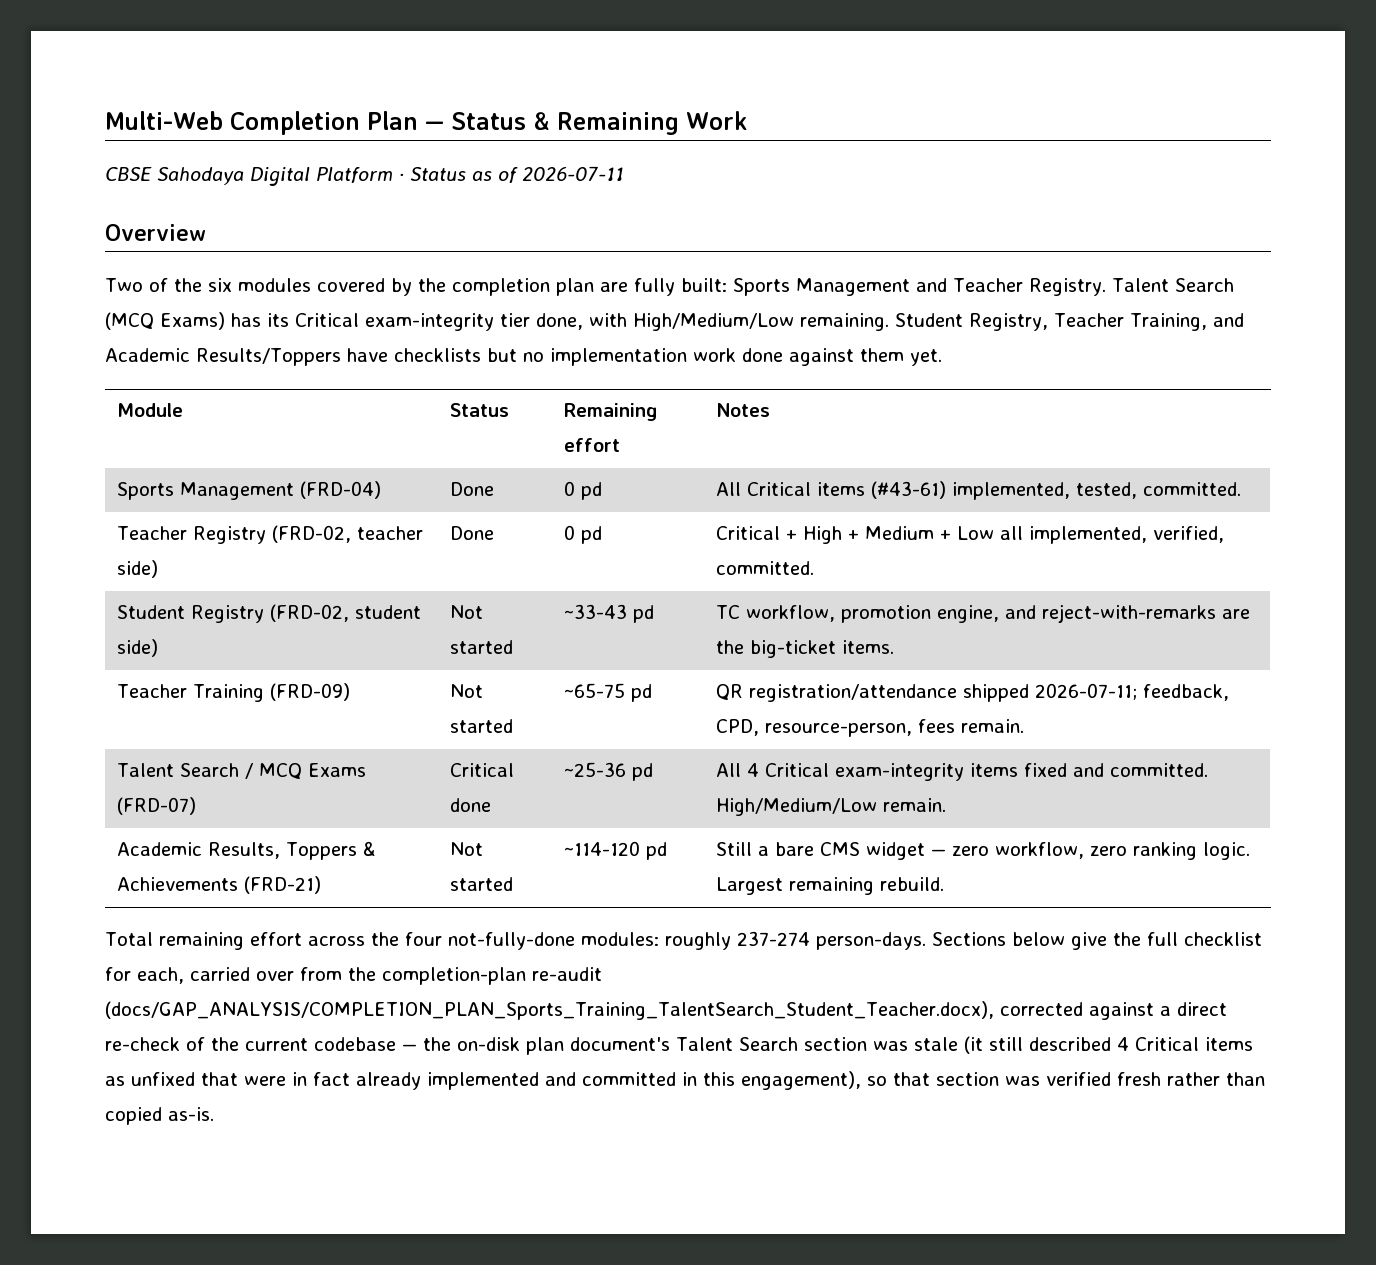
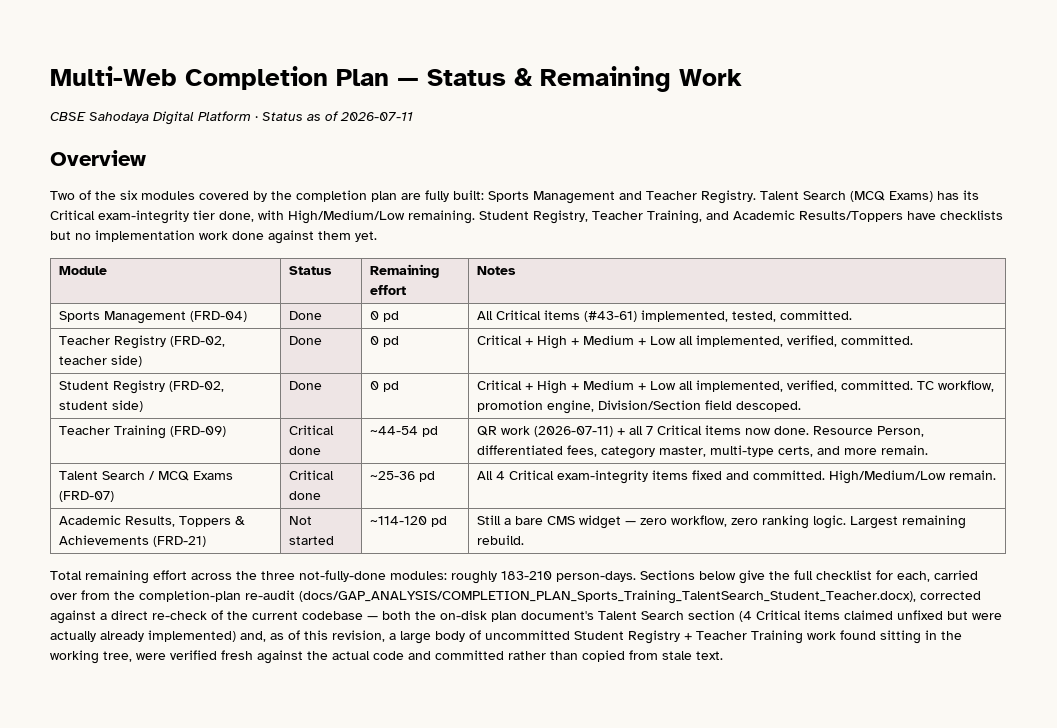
[450,605,484,619] [450,640,514,654] [564,604,655,623] [716,604,1251,623] [716,640,895,658] Not started | ~33-43 pd | TC workflow, promotion engine, and reject-with-remarks are the big-ticket items. -> [288,381,322,390] [369,381,399,392] [476,380,994,394] [476,400,801,414] Done | 0 pd | Critical + High + Medium + Low all implemented, verified, committed. TC workflow, promotion engine, Division/Section field descoped.
[450,684,484,698] [450,719,514,733] [564,683,626,698] Not started | ~65-75 -> [288,425,334,435] [288,446,321,455] [369,426,418,435] Critical done | ~44-54
[749,683,1230,702] [716,719,956,737] registration/attendance shipped 2026-07-11; feedback, CPD, resource-person, fees -> [500,425,924,437] [476,445,877,459] work (2026-07-11) + all 7 Critical items now done. Resource Person, differentiated fees, category master, multi-type certs, and more
[404,932,442,946] four -> [261,571,295,580] three
[736,931,810,946] 237-274 -> [501,571,552,580] 183-210
(417, 1047) none -> [382,611,411,620] both
[872,1036,1253,1054] [105,1071,1265,1090] [105,1107,214,1125] was stale (it still described 4 Critical items as unfixed that were in fact already implemented and committed in this engagement), so that section was verified fresh rather than copied as-is. -> [739,610,1002,622] [50,630,962,644] [50,650,723,664] (4 Critical items claimed unfixed but were actually already implemented) and, as of this revision, a large body of uncommitted Student Registry + Teacher Training work found sitting in the working tree, were verified fresh against the actual code and committed rather than copied from stale text.

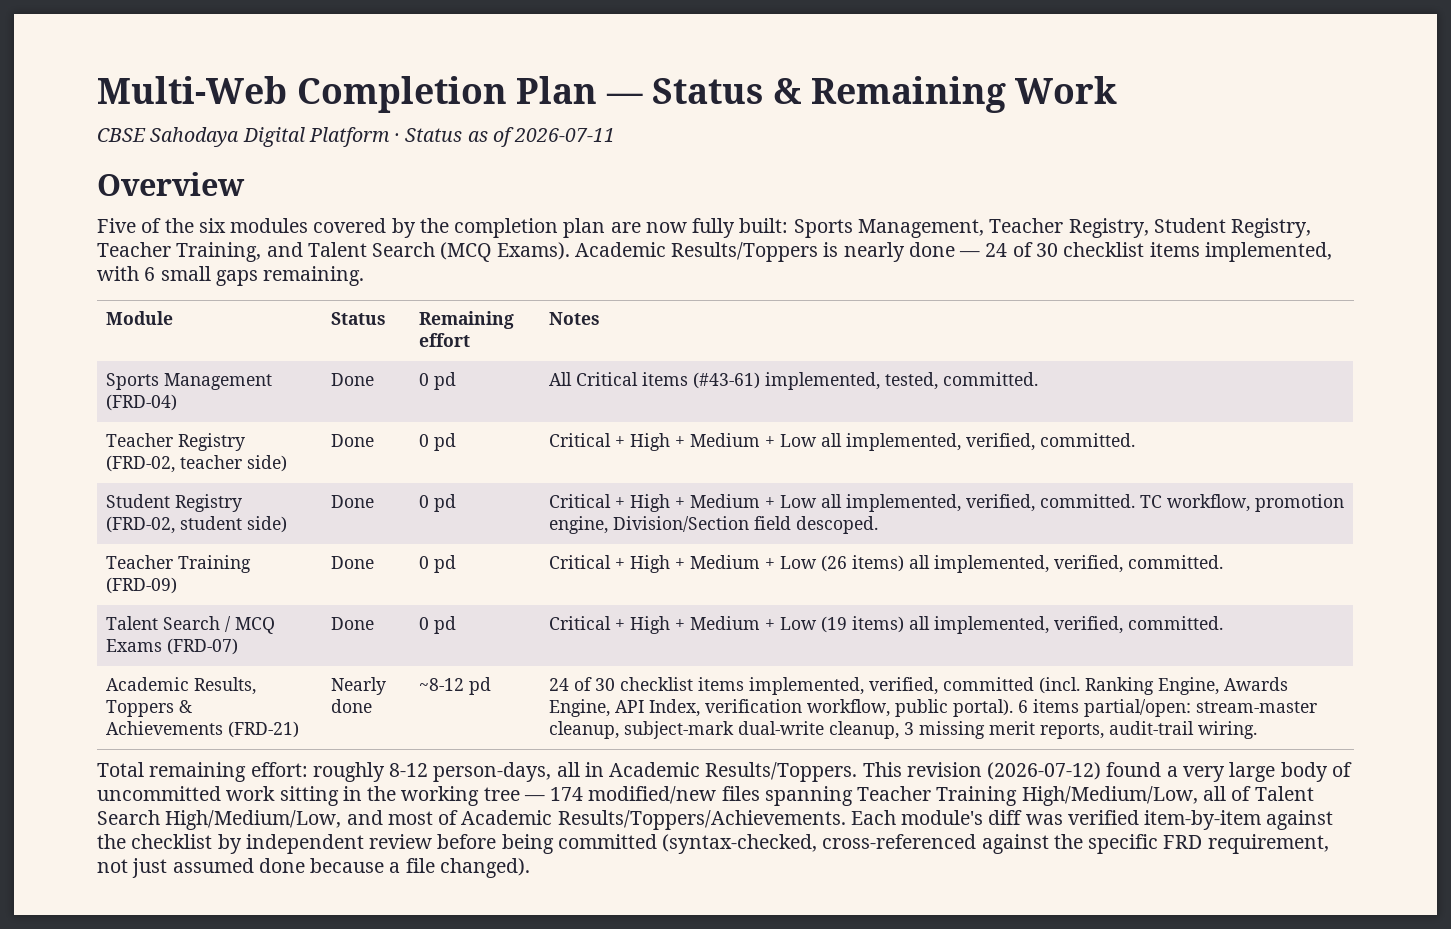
[50,191,75,200] Two -> [97,218,136,233] Five
(421, 196) none -> [645,222,687,233] now
[533,190,979,204] [50,210,475,224] Management and Teacher Registry. Talent Search (MCQ Exams) has its Critical exam-integrity tier done, with High/Medium/Low remaining. -> [857,218,1149,238] Management, Teacher Registry,
[733,210,1003,222] [50,230,377,244] Academic Results/Toppers have checklists but no implementation work done against them yet. -> [307,242,1332,262] [97,266,365,286] Talent Search (MCQ Exams). Academic Results/Toppers is nearly done — 24 of 30 checklist items implemented, with 6 small gaps remaining.
[288,425,334,435] [288,446,321,455] [369,426,438,437] [476,425,924,437] [476,445,928,459] Critical done | ~44-54 pd | QR work (2026-07-11) + all 7 Critical items now done. Resource Person, differentiated fees, category master, multi-type certs, and more remain. -> [331,556,375,569] [419,555,457,573] [549,555,1224,573] Done | 0 pd | Critical + High + Medium + Low (26 items) all implemented, verified, committed.
[288,470,334,480] [288,491,321,500] [369,471,435,482] [476,470,996,484] Critical done | ~25-36 pd | All 4 Critical exam-integrity items fixed and committed. High/Medium/Low remain. -> [331,617,375,630] [419,616,457,634] [549,616,1224,634] Done | 0 pd | Critical + High + Medium + Low (19 items) all implemented, verified, committed.
[288,516,312,525] [288,536,334,545] [369,516,447,527] [476,515,966,529] [476,535,524,545] [50,570,978,584] [50,590,981,604] [50,610,1002,624] [50,630,962,644] [50,650,723,664] Not started | ~114-120 pd | Still a bare CMS widget — zero workflow, zero ranking logic. Largest remaining rebuild. // Total remaining effort across the three not-fully-done modules: roughly 183-210 person-days. Sections below give the full checklist for each, carried over from the completion-plan re-audit (docs/GAP_ANALYSIS/COMPLETION_PLAN_Sports_Training_TalentSearch_Student_Teacher.docx), corrected against a direct re-check of the current codebase — both the on-disk plan document's Talent Search section (4 Critical items claimed unfixed but were actually already implemented) and, as of this revision, a large body of uncommitted Student Registry + Teacher Training work found sitting in the working tree, were verified fresh against the actual code and committed rather than copied from stale text. -> [331,677,387,695] [331,699,373,713] [419,677,492,695] [549,677,1289,695] [549,699,1318,717] [549,721,1258,739] [97,762,1352,782] [97,786,1314,806] [97,810,1334,830] [97,834,1329,854] [97,858,530,878] Nearly done | ~8-12 pd | 24 of 30 checklist items implemented, verified, committed (incl. Ranking Engine, Awards Engine, API Index, verification workflow, public portal). 6 items partial/open: stream-master cleanup, subject-mark dual-write cleanup, 3 missing merit reports, audit-trail wiring. // Total remaining effort: roughly 8-12 person-days, all in Academic Results/Toppers. This revision (2026-07-12) found a very large body of uncommitted work sitting in the working tree — 174 modified/new files spanning Teacher Training High/Medium/Low, all of Talent Search High/Medium/Low, and most of Academic Results/Toppers/Achievements. Each module's diff was verified item-by-item against the checklist by independent review before being committed (syntax-checked, cross-referenced against the specific FRD requirement, not just assumed done because a file changed).

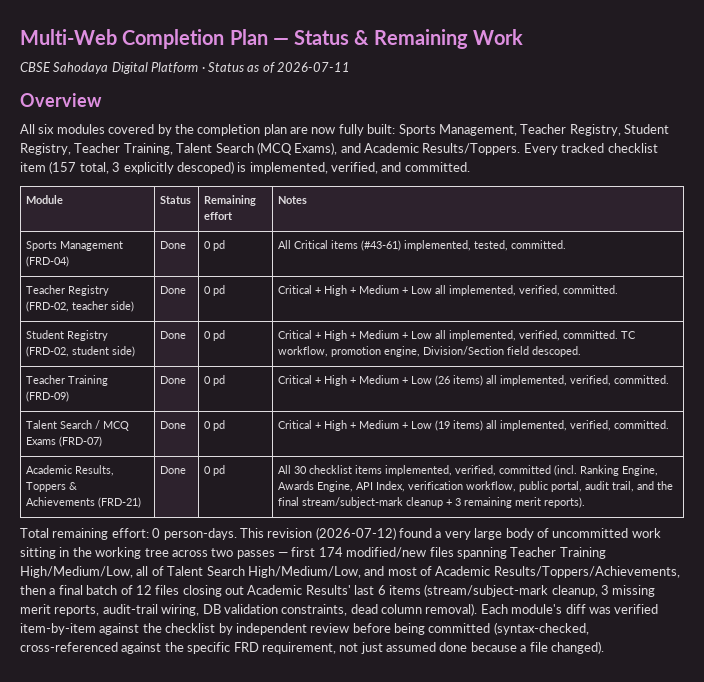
[97,218,194,233] Five of the -> [20,124,35,134] All
[266,242,303,257] and -> (173, 149) none
[496,242,1332,262] [97,266,365,286] Exams). Academic Results/Toppers is nearly done — 24 of 30 checklist items implemented, with 6 small gaps remaining. -> [294,142,658,155] [20,161,470,174] Exams), and Academic Results/Toppers. Every tracked checklist item (157 total, 3 explicitly descoped) is implemented, verified, and committed.
[331,677,387,695] [331,699,373,713] [419,677,492,695] [549,677,593,691] Nearly done | ~8-12 pd | 24 of -> [160,466,187,474] [204,465,226,476] [278,465,292,474] Done | 0 pd | All
[953,699,1318,717] [549,721,1258,739] [97,762,858,782] portal). 6 items partial/open: stream-master cleanup, subject-mark dual-write cleanup, 3 missing merit reports, audit-trail wiring. // Total remaining effort: roughly 8-12 person-days, all in Academic Results/Toppers. -> [551,481,674,492] [278,497,586,508] [20,528,237,540] portal, audit trail, and the final stream/subject-mark cleanup + 3 remaining merit reports). // Total remaining effort: 0 person-days.
[523,795,545,801] — -> [171,547,316,559] across two passes — first
[557,810,846,830] Results/Toppers/Achievements. -> [493,566,680,578] [20,584,656,597] [20,603,478,616] Results/Toppers/Achievements, then a final batch of 12 files closing out Academic Results' last 6 items (stream/subject-mark cleanup, 3 missing merit reports, audit-trail wiring, DB validation constraints, dead column removal).

